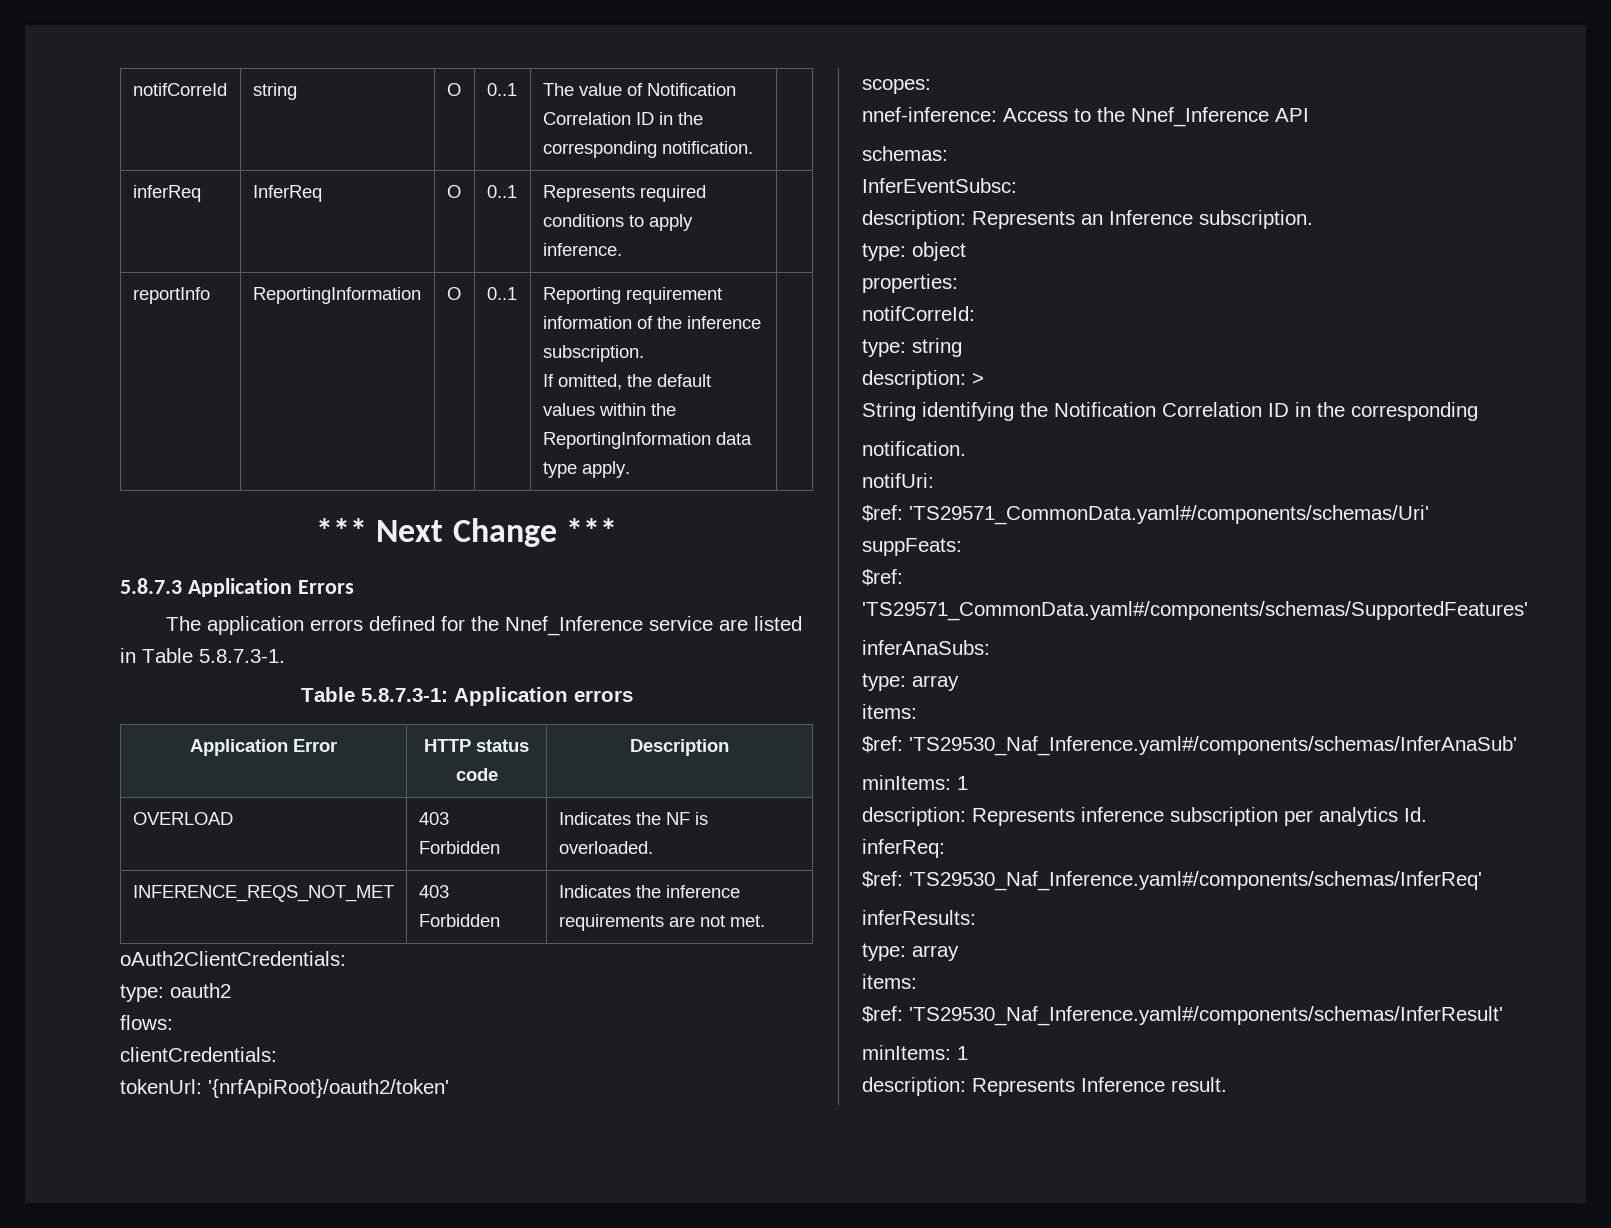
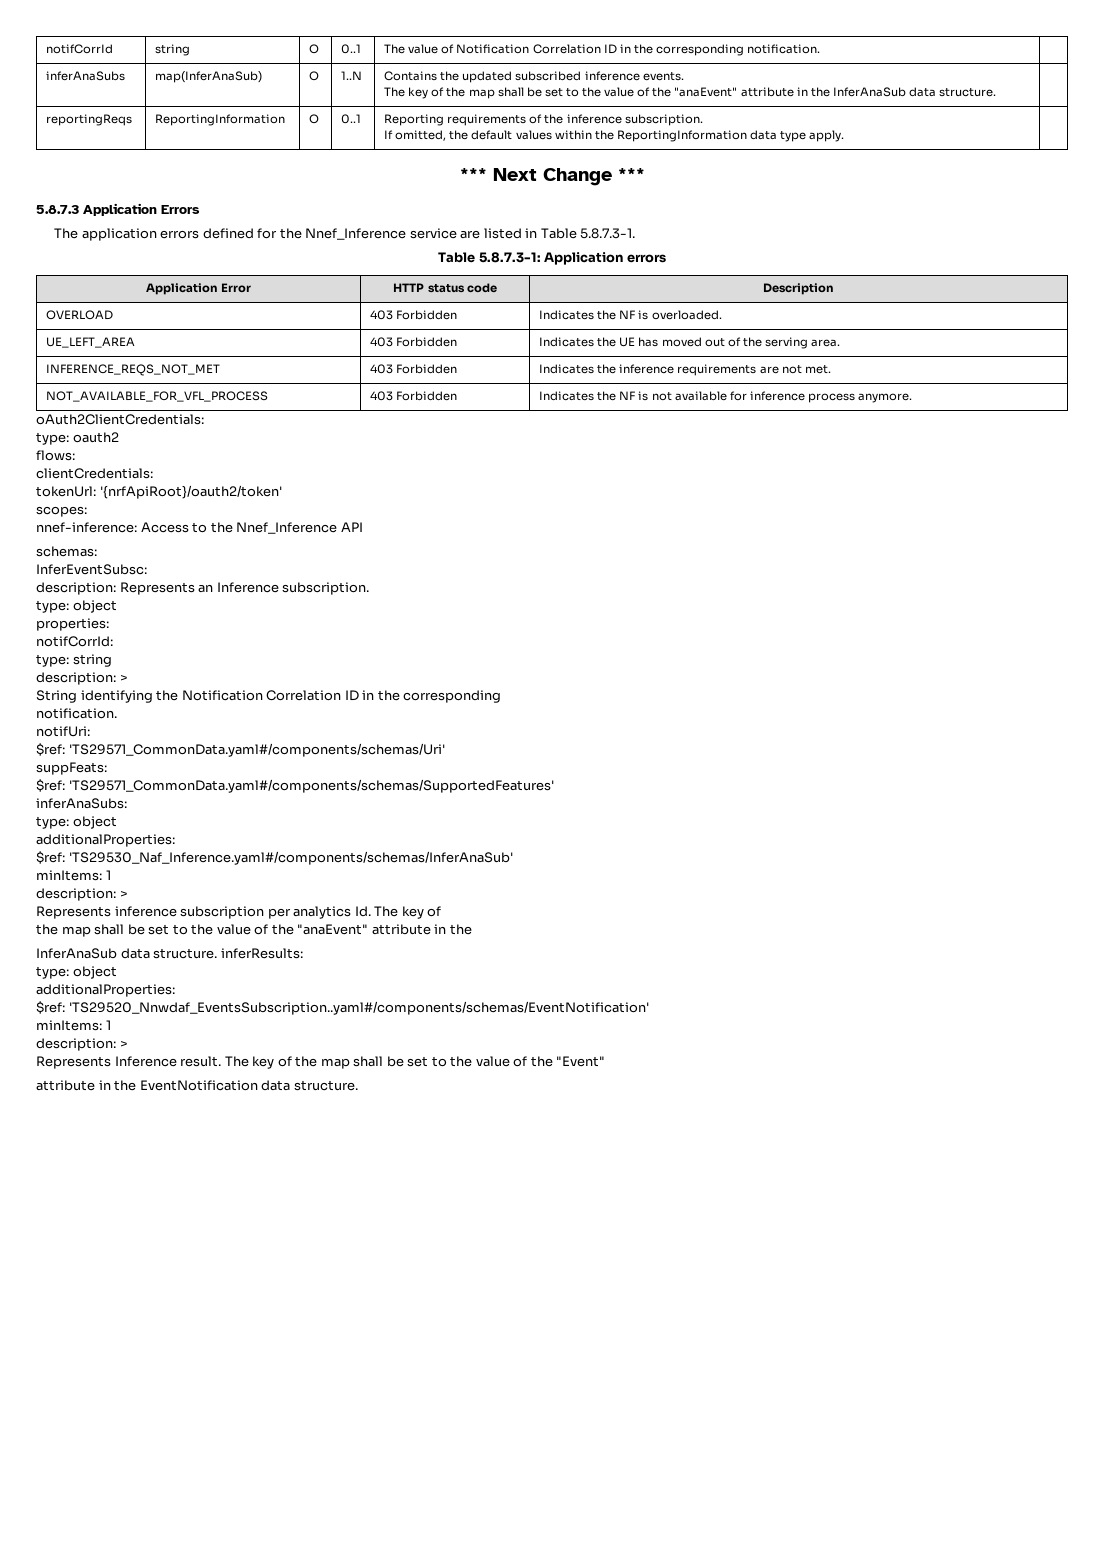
[132,83,227,96] notifCorreId -> [46,44,114,54] notifCorrId
[132,185,201,202] [252,185,322,202] [446,185,461,198] [486,185,517,198] [542,185,706,202] [542,214,693,231] [542,243,622,256] [132,287,210,304] inferReq | InferReq | O | 0..1 | Represents required conditions to apply inference. | // reportInfo -> [46,71,126,81] [155,71,263,83] [309,71,320,81] [341,71,363,80] [384,71,684,83] [384,87,997,99] [46,114,133,126] inferAnaSubs | map(InferAnaSub) | O | 1..N | Contains the updated subscribed inference events. // The key of the map shall be set to the value of the "anaEvent" attribute in the InferAnaSub data structure. | // reportingReqs
[625,287,722,304] [542,316,632,329] requirement information -> [447,114,527,126] requirements
(653, 847) none -> [46,337,136,348] [370,337,458,347] [539,337,841,349] // UE_LEFT_AREA | 403 Forbidden | Indicates the UE has moved out of the serving area.
(765, 921) none -> [46,391,269,402] [370,391,458,401] [539,391,913,403] // NOT_AVAILABLE_FOR_VFL_PROCESS | 403 Forbidden | Indicates the NF is not available for inference process anymore.
[862,306,975,321] notifCorreId: -> [36,636,113,647] notifCorrId:
[912,675,959,691] [862,704,917,719] array // items: -> [72,816,117,829] [36,834,175,847] object // additionalProperties:
(966, 816) none -> [119,891,128,898] > //
[862,839,945,858] [862,871,1482,891] // inferReq: // $ref: 'TS29530_Naf_Inference.yaml#/components/schemas/InferReq' // -> [374,906,442,919] [36,924,472,937] [36,948,218,959] The key of // the map shall be set to the value of the "anaEvent" attribute in the // InferAnaSub data structure.
[912,945,959,961] [862,974,917,989] [862,1006,1503,1026] [862,1045,968,1060] [862,1077,966,1096] array // items: // $ref: 'TS29530_Naf_Inference.yaml#/components/schemas/InferResult' // minItems: 1 // description: -> [72,966,117,979] [36,984,175,997] [36,1001,649,1015] [36,1020,111,1031] [36,1038,128,1051] object // additionalProperties: // $ref: 'TS29520_Nnwdaf_EventsSubscription..yaml#/components/schemas/EventNotification' // minItems: 1 // description: > //
(1227, 1084) none -> [224,1056,606,1069] [36,1080,358,1091] The key of the map shall be set to the value of the "Event" // attribute in the EventNotification data structure.

